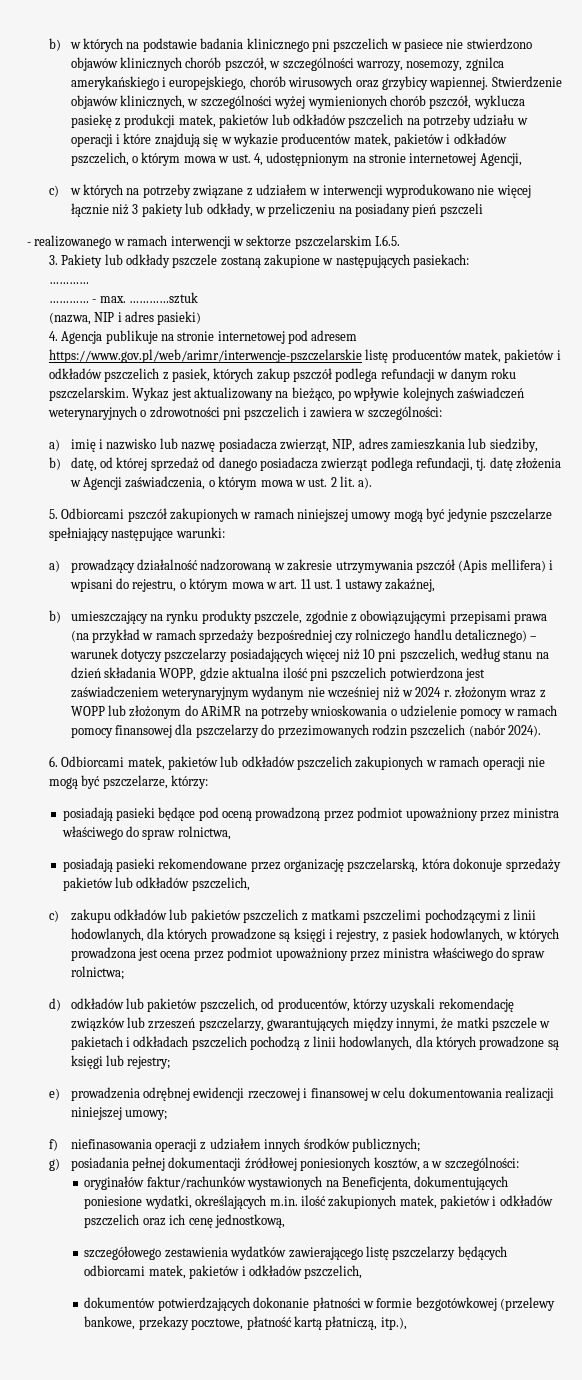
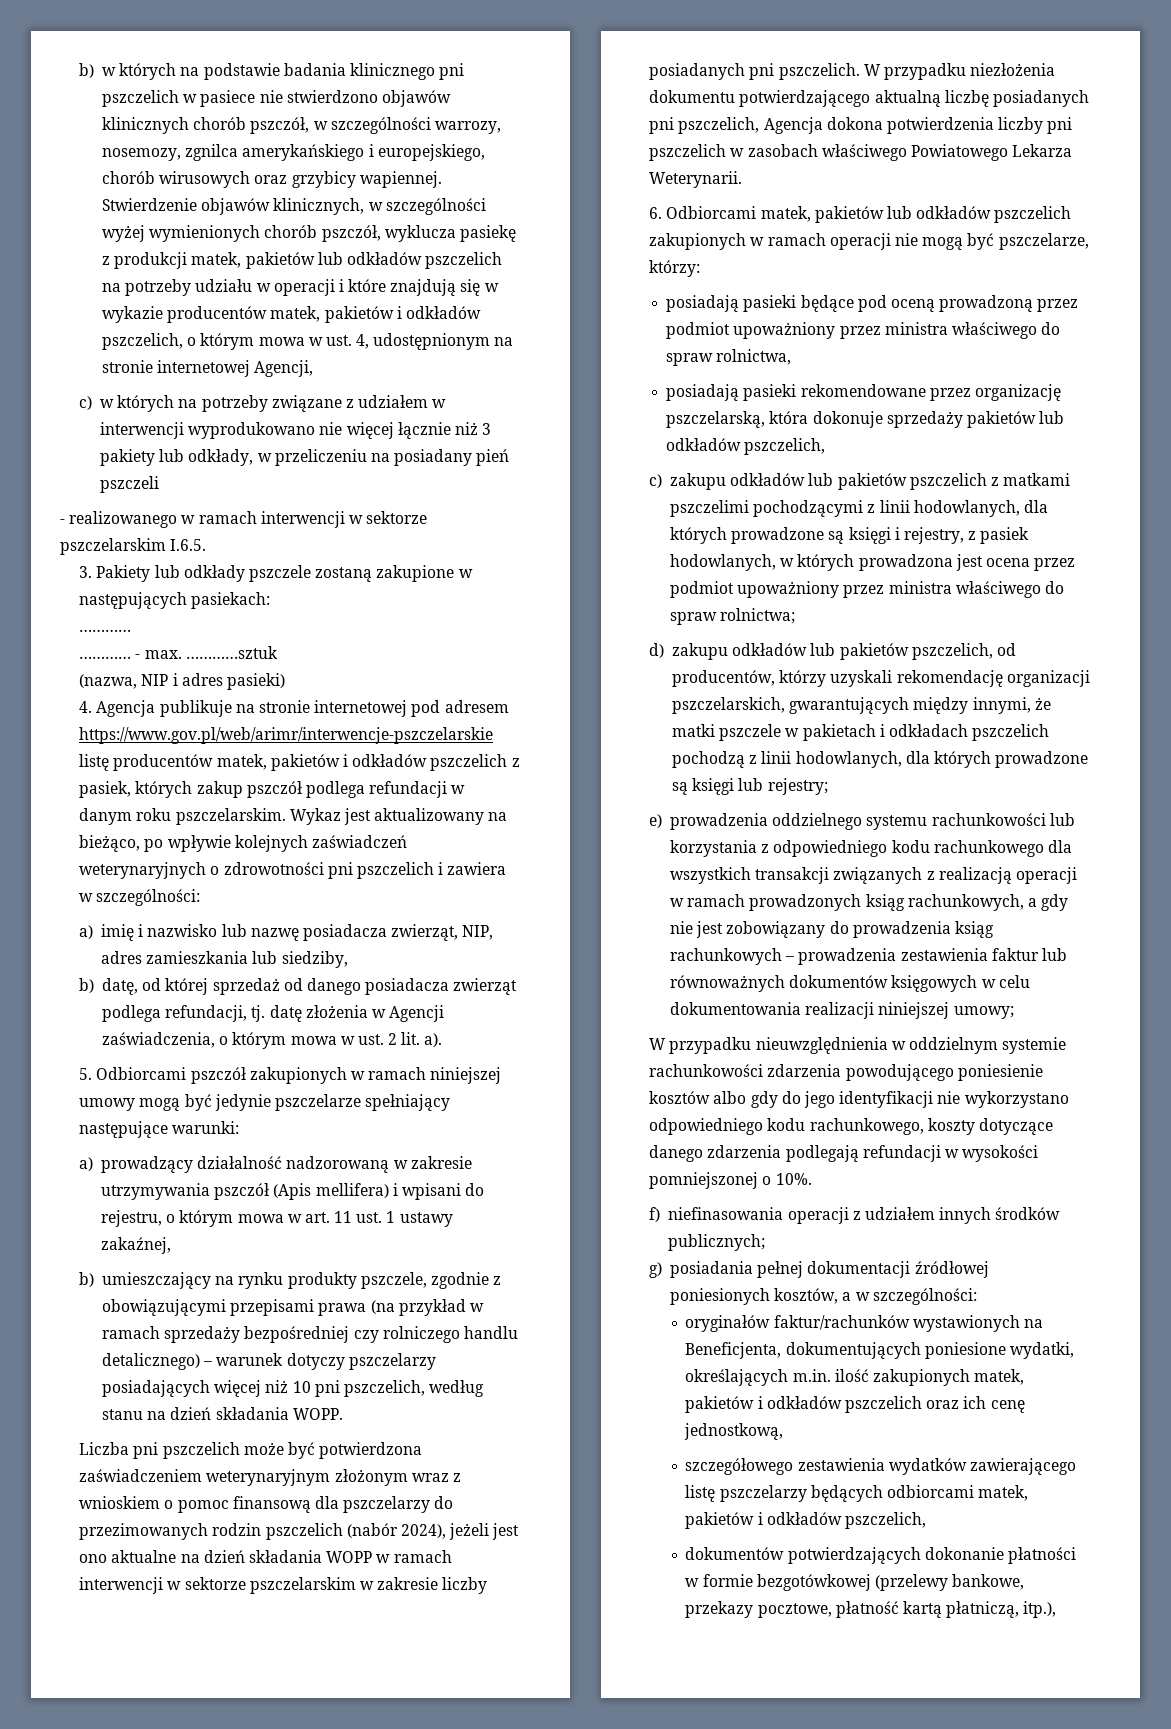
[159,667,486,681] [70,686,546,700] [70,705,558,719] [70,725,173,738] WOPP, gdzie aktualna ilość pni pszczelich potwierdzona jest zaświadczeniem weterynaryjnym wydanym nie wcześniej niż w 2024 r. złożonym wraz z WOPP lub złożonym do ARiMR na potrzeby wnioskowania o udzielenie pomocy w ramach pomocy finansowej -> [292,1408,343,1420] [79,1442,423,1459] [79,1469,461,1486] [79,1496,311,1513] WOPP. // Liczba pni pszczelich może być potwierdzona zaświadczeniem weterynaryjnym złożonym wraz z wnioskiem o pomoc finansową
[508,725,542,737] 2024). -> [400,1523,520,1540] [79,1550,452,1563] [79,1577,488,1594] [649,63,1056,80] [649,90,1089,107] [649,117,1073,134] [649,144,1073,161] [649,171,743,188] 2024), jeżeli jest ono aktualne na dzień składania WOPP w ramach interwencji w sektorze pszczelarskim w zakresie liczby posiadanych pni pszczelich. W przypadku niezłożenia dokumentu potwierdzającego aktualną liczbę posiadanych pni pszczelich, Agencja dokona potwierdzenia liczby pni pszczelich w zasobach właściwego Powiatowego Lekarza Weterynarii.
(61, 1004) none -> [671,643,728,660] zakupu
[70,1017,264,1031] związków lub zrzeszeń pszczelarzy, -> [1006,670,1090,687] [671,697,785,714] organizacji pszczelarskich,
[143,1087,368,1101] odrębnej ewidencji rzeczowej i finansowej -> [772,813,1075,830] [669,840,1072,857] [669,867,1077,884] [669,894,1069,911] [669,921,994,938] [669,948,1067,965] [669,975,978,992] oddzielnego systemu rachunkowości lub korzystania z odpowiedniego kodu rachunkowego dla wszystkich transakcji związanych z realizacją operacji w ramach prowadzonych ksiąg rachunkowych, a gdy nie jest zobowiązany do prowadzenia ksiąg rachunkowych – prowadzenia zestawienia faktur lub równoważnych dokumentów księgowych
(168, 1115) none -> [649,1037,1067,1054] [649,1064,1043,1081] [649,1091,1069,1108] [649,1118,1053,1135] [649,1145,1039,1162] [649,1172,812,1189] // W przypadku nieuwzględnienia w oddzielnym systemie rachunkowości zdarzenia powodującego poniesienie kosztów albo gdy do jego identyfikacji nie wykorzystano odpowiedniego kodu rachunkowego, koszty dotyczące danego zdarzenia podlegają refundacji w wysokości pomniejszonej o 10%.

